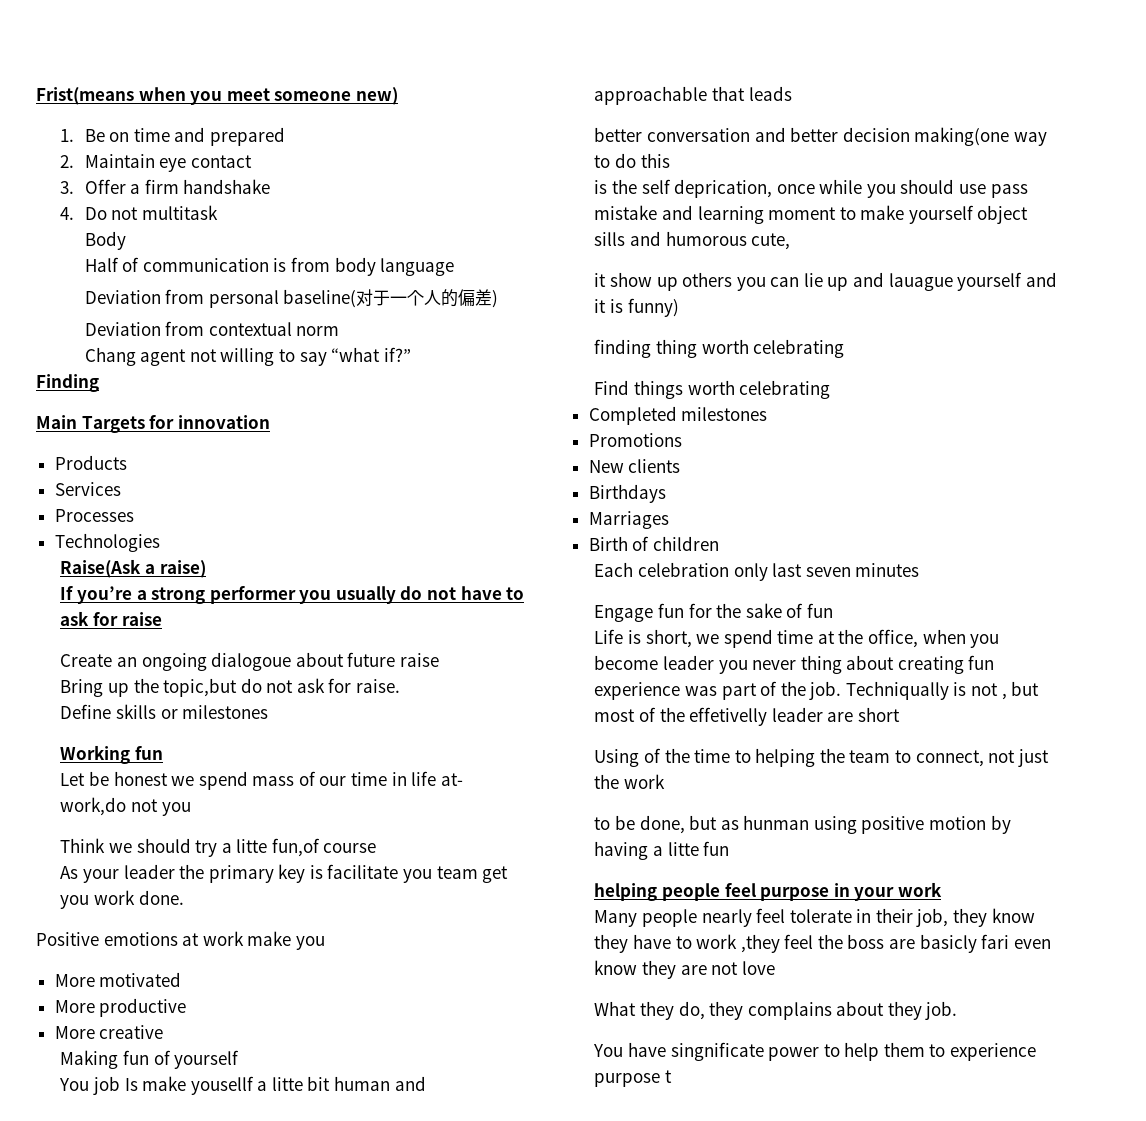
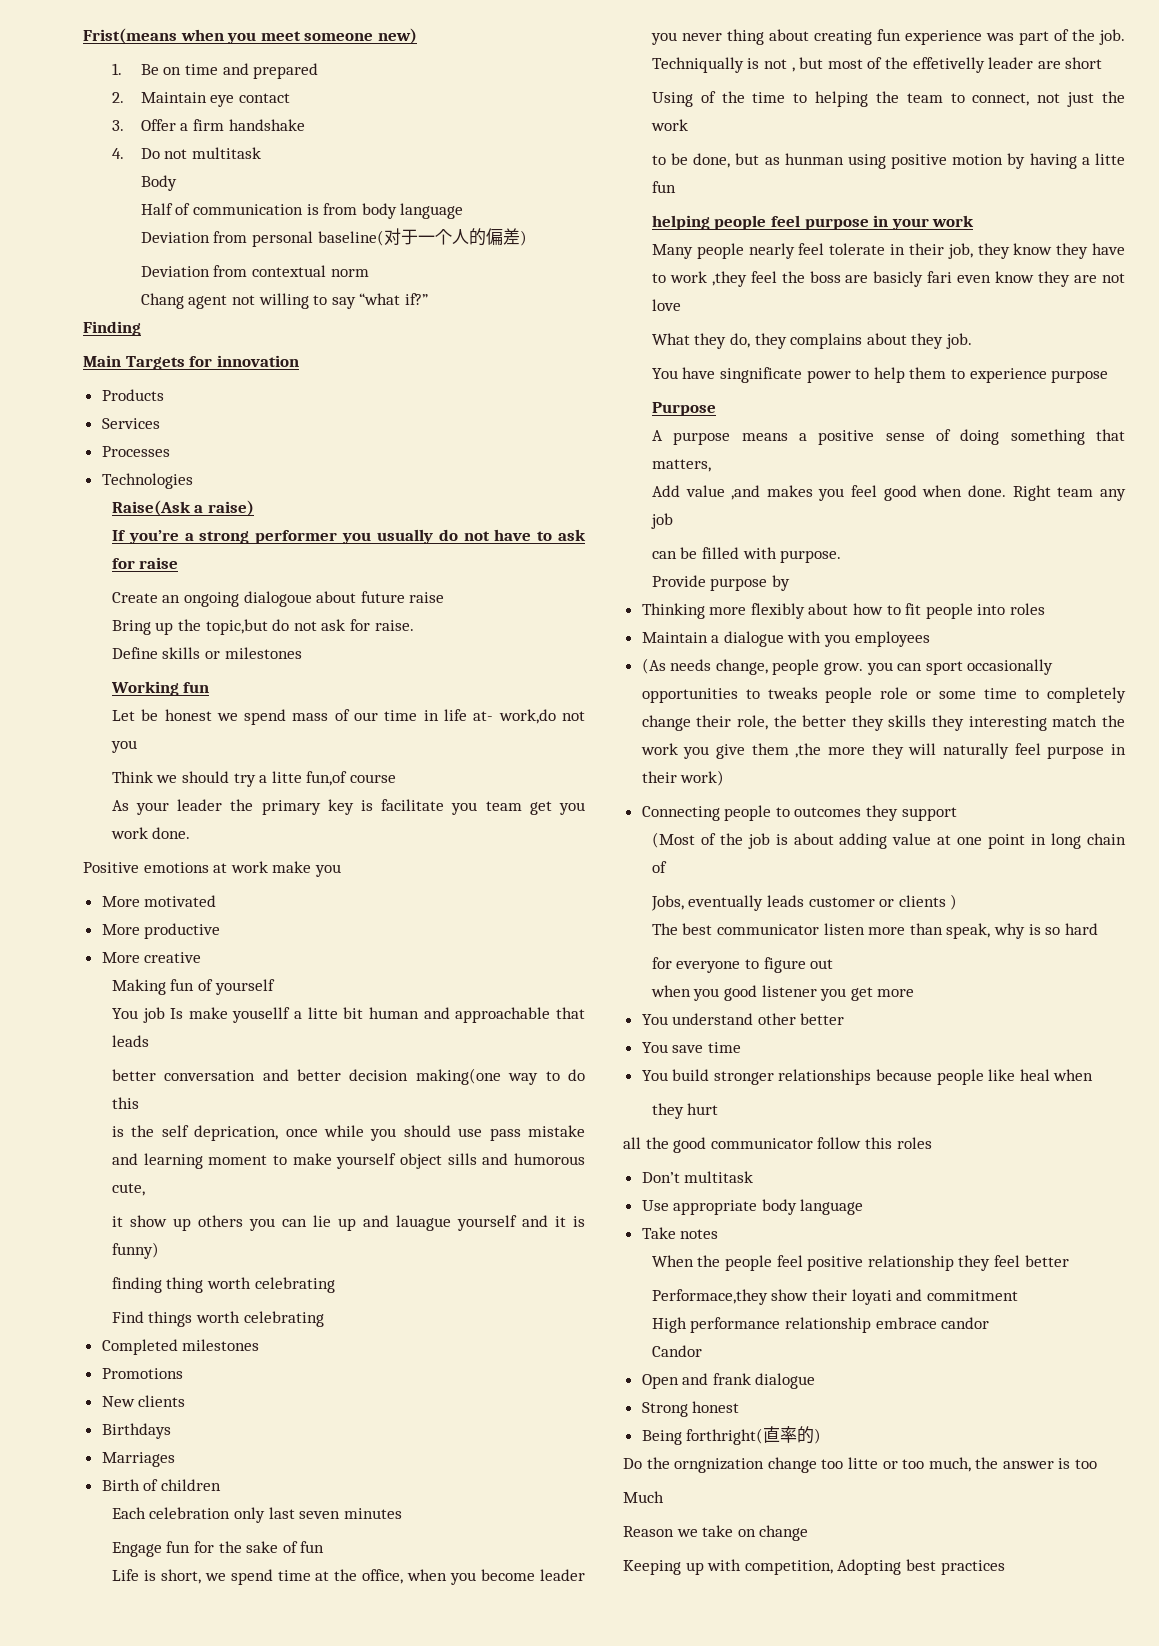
[664,1070,672,1083] t -> [651,402,716,416] [651,429,1125,445] [651,459,711,472] [651,485,1126,501] [650,513,673,529] [651,547,842,563] [651,575,791,591] [641,603,1046,619] [641,631,930,647] [641,658,1054,675] [641,687,1126,703] [641,715,1125,731] [640,743,1126,759] [641,770,725,786] [641,805,957,821] [651,832,1126,849] [651,861,667,873] [650,894,958,911] [651,923,1098,939] [651,957,834,973] [650,985,915,1001] [641,1013,845,1025] [641,1042,741,1053] [641,1069,1094,1085] [651,1103,719,1119] [623,1137,932,1153] [641,1171,754,1183] [641,1199,864,1215] [641,1227,719,1239] [651,1255,1069,1271] [651,1289,1018,1305] [651,1317,990,1333] [651,1345,702,1357] [641,1373,816,1389] [641,1401,740,1417] [641,1426,822,1445] [623,1457,1098,1473] [623,1491,664,1503] [623,1525,809,1541] [623,1559,1005,1575] // Purpose // A purpose means a positive sense of doing something that matters, // Add value ,and makes you feel good when done. Right team any job // can be filled with purpose. // Provide purpose by // Thinking more flexibly about how to fit people into roles // Maintain a dialogue with you employees // (As needs change, people grow. you can sport occasionally opportunities to tweaks people role or some time to completely change their role, the better they skills they interesting match the work you give them ,the more they will naturally feel purpose in their work) // Connecting people to outcomes they support // (Most of the job is about adding value at one point in long chain of // Jobs, eventually leads customer or clients ) // The best communicator listen more than speak, why is so hard // for everyone to figure out // when you good listener you get more // You understand other better // You save time // You build stronger relationships because people like heal when // they hurt // all the good communicator follow this roles // Don’t multitask // Use appropriate body language // Take notes // When the people feel positive relationship they feel better // Performace,they show their loyati and commitment // High performance relationship embrace candor // Candor // Open and frank dialogue // Strong honest // Being forthright(直率的) // Do the orngnization change too litte or too much, the answer is too // Much // Reason we take on change // Keeping up with competition, Adopting best practices

